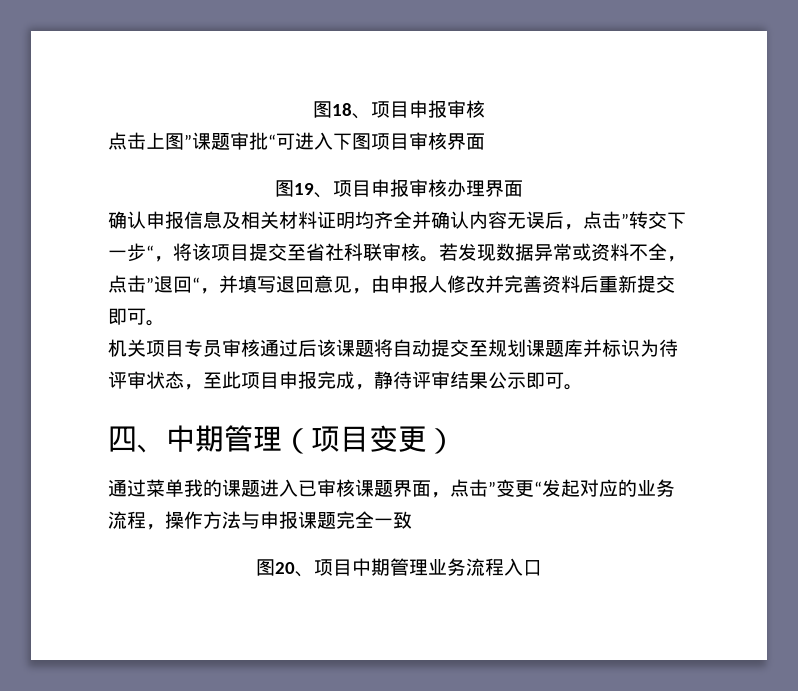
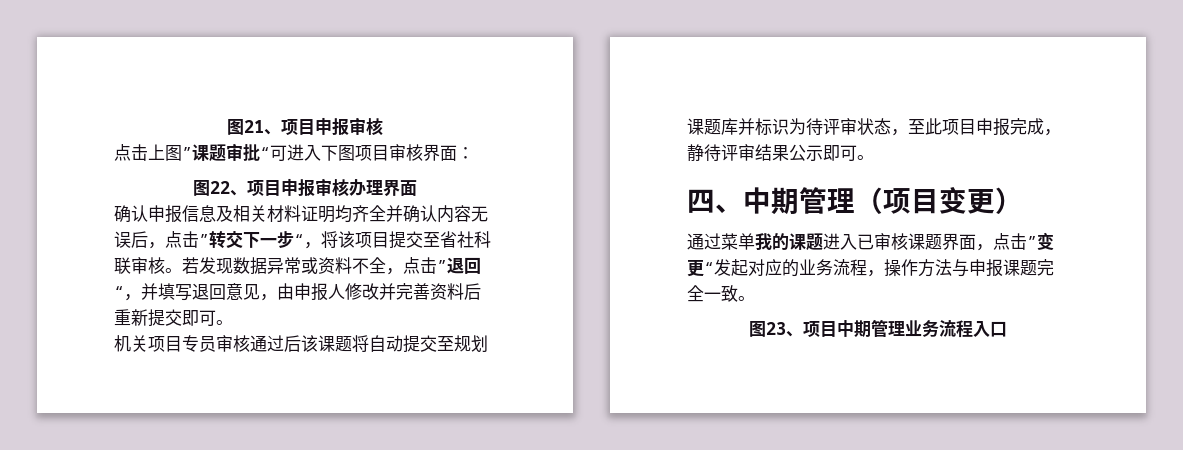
[313,101,352,118] 图18 -> [227,119,264,135] 图21
[275,180,314,197] // 图19 -> [457,147,474,159] [193,180,230,196] ： // 图22
[256,559,295,576] // 图20 -> [738,296,755,301] [749,321,786,337] 。 // 图23

